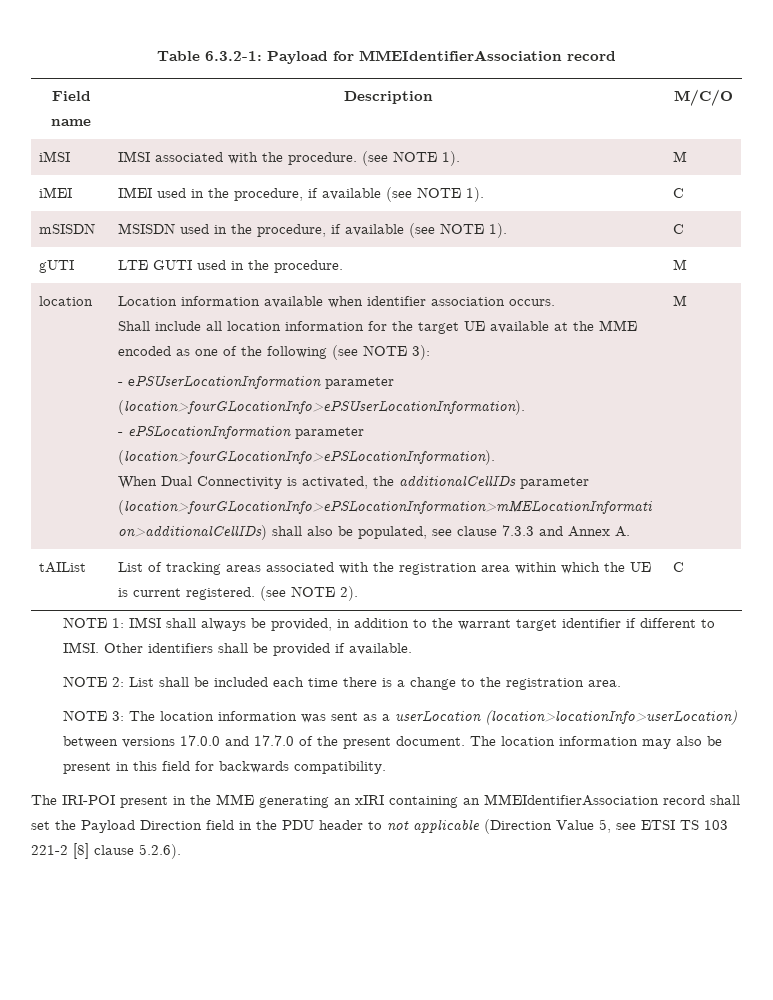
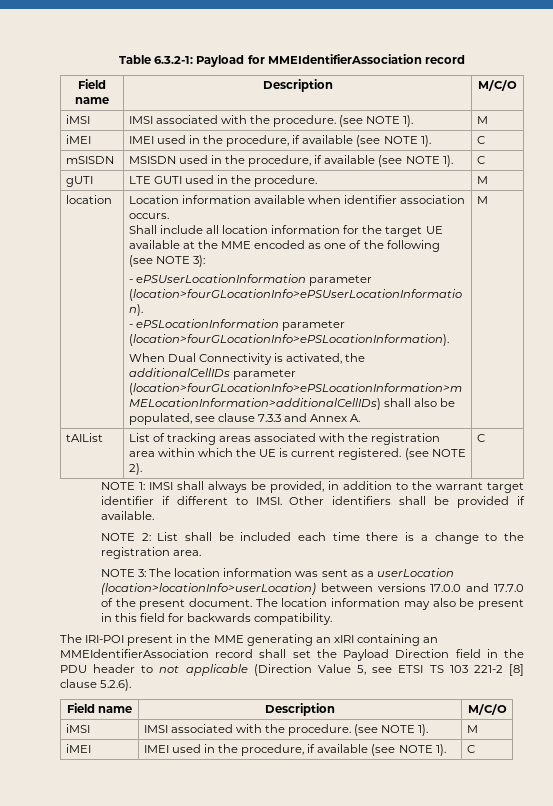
(181, 851) none -> [66,703,133,713] [265,703,335,716] [467,704,507,715] [65,724,90,733] [143,724,429,736] [466,725,478,733] [65,744,91,753] [143,744,446,756] [466,745,475,753] // Field name | Description | M/C/O // iMSI | IMSI associated with the procedure. (see NOTE 1). | M // iMEI | IMEI used in the procedure, if available (see NOTE 1). | C

